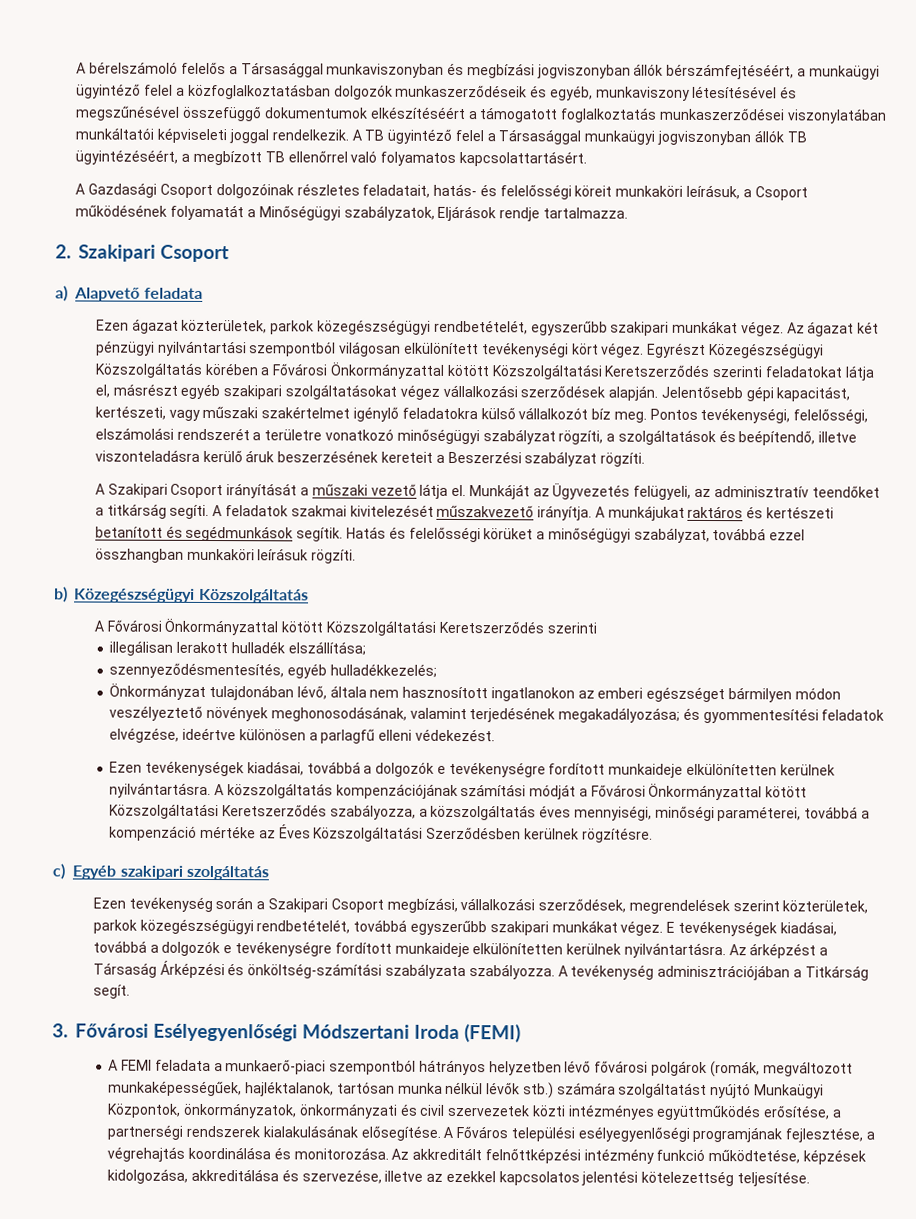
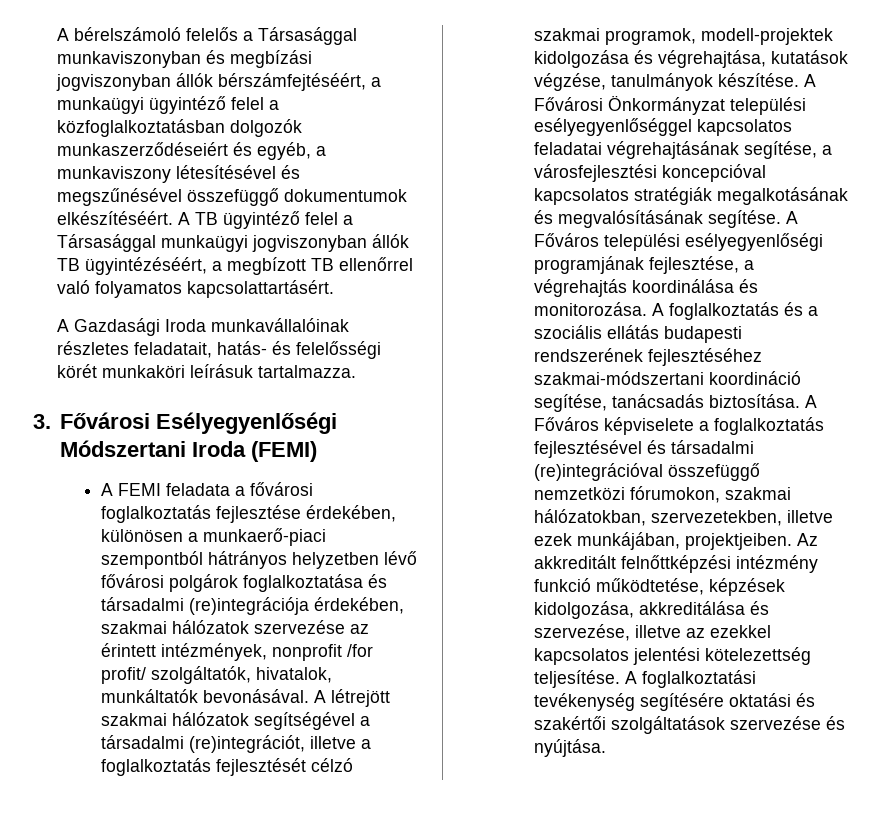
[395,84,528,98] munkaszerződéseik -> [57,142,229,156] munkaszerződéseiért
(593, 93) none -> [316,146,327,156] a
[369,106,887,124] [75,127,349,144] elkészítéséért a támogatott foglalkoztatás munkaszerződései viszonylatában munkáltatói képviseleti joggal rendelkezik. -> [57,211,174,225] elkészítéséért.
[159,183,294,199] Csoport dolgozóinak -> [165,318,350,332] Iroda munkavállalóinak
[574,184,808,201] [75,204,628,222] [55,244,229,263] [55,285,203,302] [95,318,880,337] [95,340,824,359] [94,361,874,381] [94,383,851,402] [94,405,869,424] [94,427,858,446] [94,449,646,467] [94,482,880,500] [94,503,834,521] [94,525,806,544] [94,548,357,564] [54,586,309,604] [93,617,597,636] [109,640,366,656] [109,662,437,679] [109,682,841,703] [109,705,885,724] [109,727,495,744] [109,760,835,778] [109,782,808,801] [109,803,871,822] [109,824,653,843] [52,863,270,881] [92,896,869,915] [92,918,837,937] [92,940,829,959] [92,960,869,981] [92,984,130,999] köreit munkaköri leírásuk, a Csoport működésének folyamatát a Minőségügyi szabályzatok, Eljárások rendje tartalmazza. // 2. Szakipari Csoport // a) Alapvető feladata // Ezen ágazat közterületek, parkok közegészségügyi rendbetételét, egyszerűbb szakipari munkákat végez. Az ágazat két pénzügyi nyilvántartási szempontból világosan elkülönített tevékenységi kört végez. Egyrészt Közegészségügyi Közszolgáltatás körében a Fővárosi Önkormányzattal kötött Közszolgáltatási Keretszerződés szerinti feladatokat látja el, másrészt egyéb szakipari szolgáltatásokat végez vállalkozási szerződések alapján. Jelentősebb gépi kapacitást, kertészeti, vagy műszaki szakértelmet igénylő feladatokra külső vállalkozót bíz meg. Pontos tevékenységi, felelősségi, elszámolási rendszerét a területre vonatkozó minőségügyi szabályzat rögzíti, a szolgáltatások és beépítendő, illetve viszonteladásra kerülő áruk beszerzésének kereteit a Beszerzési szabályzat rögzíti. // A Szakipari Csoport irányítását a műszaki vezető látja el. Munkáját az Ügyvezetés felügyeli, az adminisztratív teendőket a titkárság segíti. A feladatok szakmai kivitelezését műszakvezető irányítja. A munkájukat raktáros és kertészeti betanított és segédmunkások segítik. Hatás és felelősségi körüket a minőségügyi szabályzat, továbbá ezzel összhangban munkaköri leírásuk rögzíti. // b) Közegészségügyi Közszolgáltatás // A Fővárosi Önkormányzattal kötött Közszolgáltatási Keretszerződés szerinti // illegálisan lerakott hulladék elszállítása; // szennyeződésmentesítés, egyéb hulladékkezelés; // Önkormányzat tulajdonában lévő, általa nem hasznosított ingatlanokon az emberi egészséget bármilyen módon veszélyeztető növények meghonosodásának, valamint terjedésének megakadályozása; és gyommentesítési feladatok elvégzése, ideértve különösen a parlagfű elleni védekezést. // Ezen tevékenységek kiadásai, továbbá a dolgozók e tevékenységre fordított munkaideje elkülönítetten kerülnek nyilvántartásra. A közszolgáltatás kompenzációjának számítási módját a Fővárosi Önkormányzattal kötött Közszolgáltatási Keretszerződés szabályozza, a közszolgáltatás éves mennyiségi, minőségi paraméterei, továbbá a kompenzáció mértéke az Éves Közszolgáltatási Szerződésben kerülnek rögzítésre. // c) Egyéb szakipari szolgáltatás // Ezen tevékenység során a Szakipari Csoport megbízási, vállalkozási szerződések, megrendelések szerint közterületek, parkok közegészségügyi rendbetételét, továbbá egyszerűbb szakipari munkákat végez. E tevékenységek kiadásai, továbbá a dolgozók e tevékenységre fordított munkaideje elkülönítetten kerülnek nyilvántartásra. Az árképzést a Társaság Árképzési és önköltség-számítási szabályzata szabályozza. A tevékenység adminisztrációjában a Titkárság segít. -> [57,364,357,378] körét munkaköri leírásuk tartalmazza.
(223, 1067) none -> [249,482,313,496] [100,505,396,523] [100,529,198,542] fővárosi foglalkoztatás fejlesztése érdekében, különösen a
[709,1061,853,1078] [108,1080,825,1099] [107,1102,842,1121] [107,1124,441,1141] (romák, megváltozott munkaképességűek, hajléktalanok, tartósan munka nélkül lévők stb.) számára szolgáltatást nyújtó Munkaügyi Központok, önkormányzatok, önkormányzati és civil szervezetek közti intézményes együttműködés erősítése, a partnerségi rendszerek kialakulásának elősegítése. -> [242,574,387,592] [100,597,404,615] [100,620,369,634] [100,643,373,661] [100,666,332,684] [100,689,390,707] [100,712,370,730] [100,735,371,753] [100,758,353,776] [533,28,833,45] [533,50,848,68] [533,73,816,91] [533,95,806,115] [533,118,792,136] [533,141,832,159] [533,164,766,182] [533,187,848,205] [533,210,781,228] foglalkoztatása és társadalmi (re)integrációja érdekében, szakmai hálózatok szervezése az érintett intézmények, nonprofit /for profit/ szolgáltatók, hivatalok, munkáltatók bevonásával. A létrejött szakmai hálózatok segítségével a társadalmi (re)integrációt, illetve a foglalkoztatás fejlesztését célzó szakmai programok, modell-projektek kidolgozása és végrehajtása, kutatások végzése, tanulmányok készítése. A Fővárosi Önkormányzat települési esélyegyenlőséggel kapcsolatos feladatai végrehajtásának segítése, a városfejlesztési koncepcióval kapcsolatos stratégiák megalkotásának és megvalósításának segítése.
(389, 1153) none -> [651,302,818,320] [533,325,742,343] [533,348,762,366] [533,371,801,385] [533,394,817,412] [533,417,824,435] [533,440,754,458] [533,463,760,481] [533,486,791,503] [533,509,833,526] [533,532,792,550] A foglalkoztatás és a szociális ellátás budapesti rendszerének fejlesztéséhez szakmai-módszertani koordináció segítése, tanácsadás biztosítása. A Főváros képviselete a foglalkoztatás fejlesztésével és társadalmi (re)integrációval összefüggő nemzetközi fórumokon, szakmai hálózatokban, szervezetekben, illetve ezek munkájában, projektjeiben.
(811, 1179) none -> [624,670,756,688] [533,693,815,711] [533,716,845,734] [533,739,606,757] A foglalkoztatási tevékenység segítésére oktatási és szakértői szolgáltatások szervezése és nyújtása.

